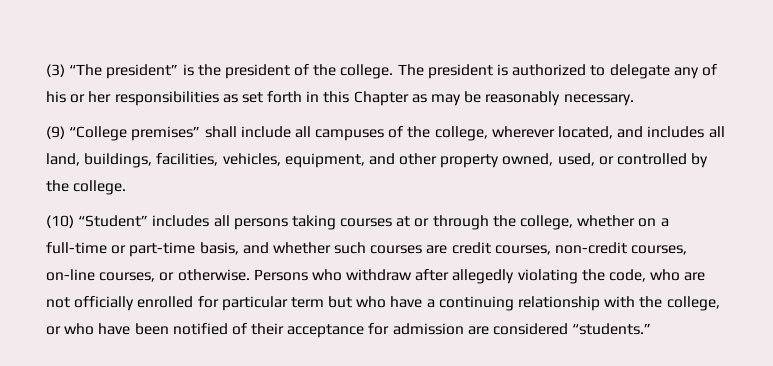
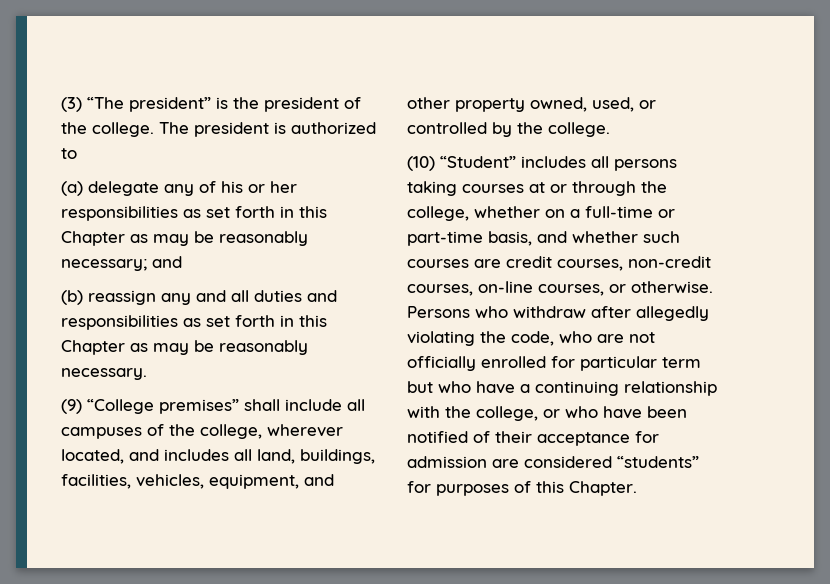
(606, 70) none -> [61,181,83,196] // (a)
(561, 98) none -> [61,256,182,271] [61,290,337,305] [61,315,327,330] [61,340,308,355] necessary; and // (b) reassign any and all duties and responsibilities as set forth in this Chapter as may be reasonably
[572,323,652,335] “students.” -> [617,456,699,468] [407,481,637,496] “students” for purposes of this Chapter.

